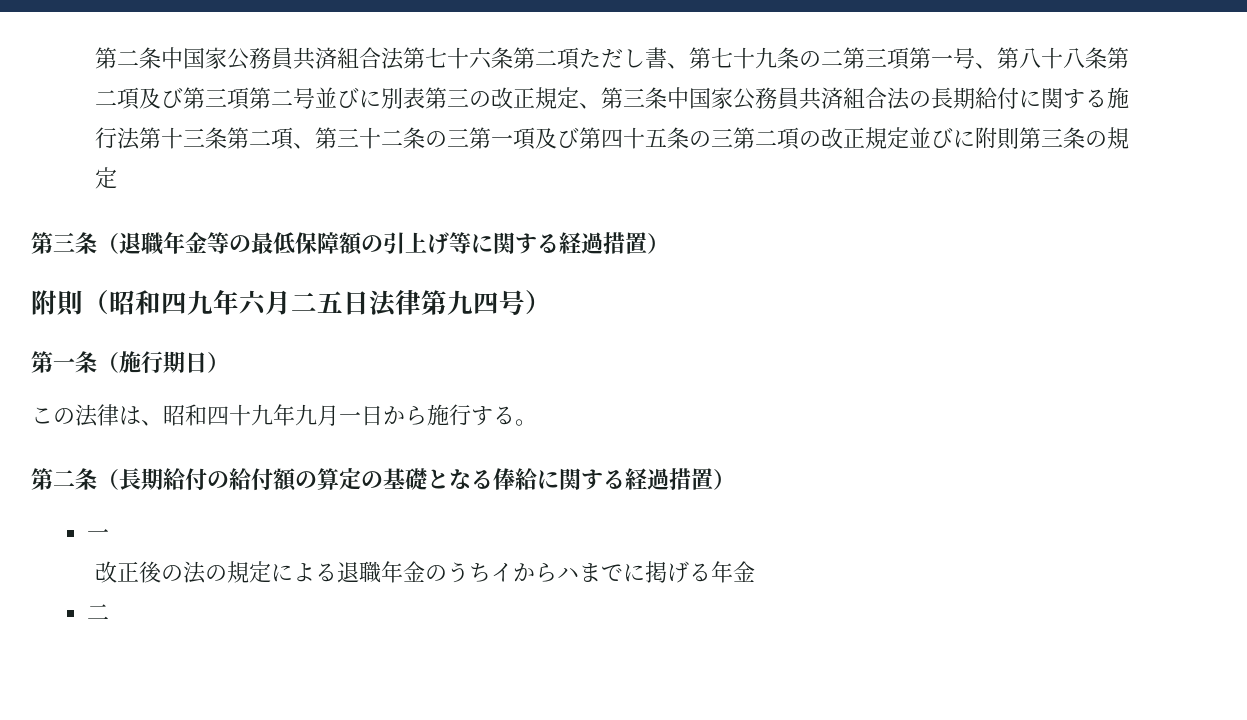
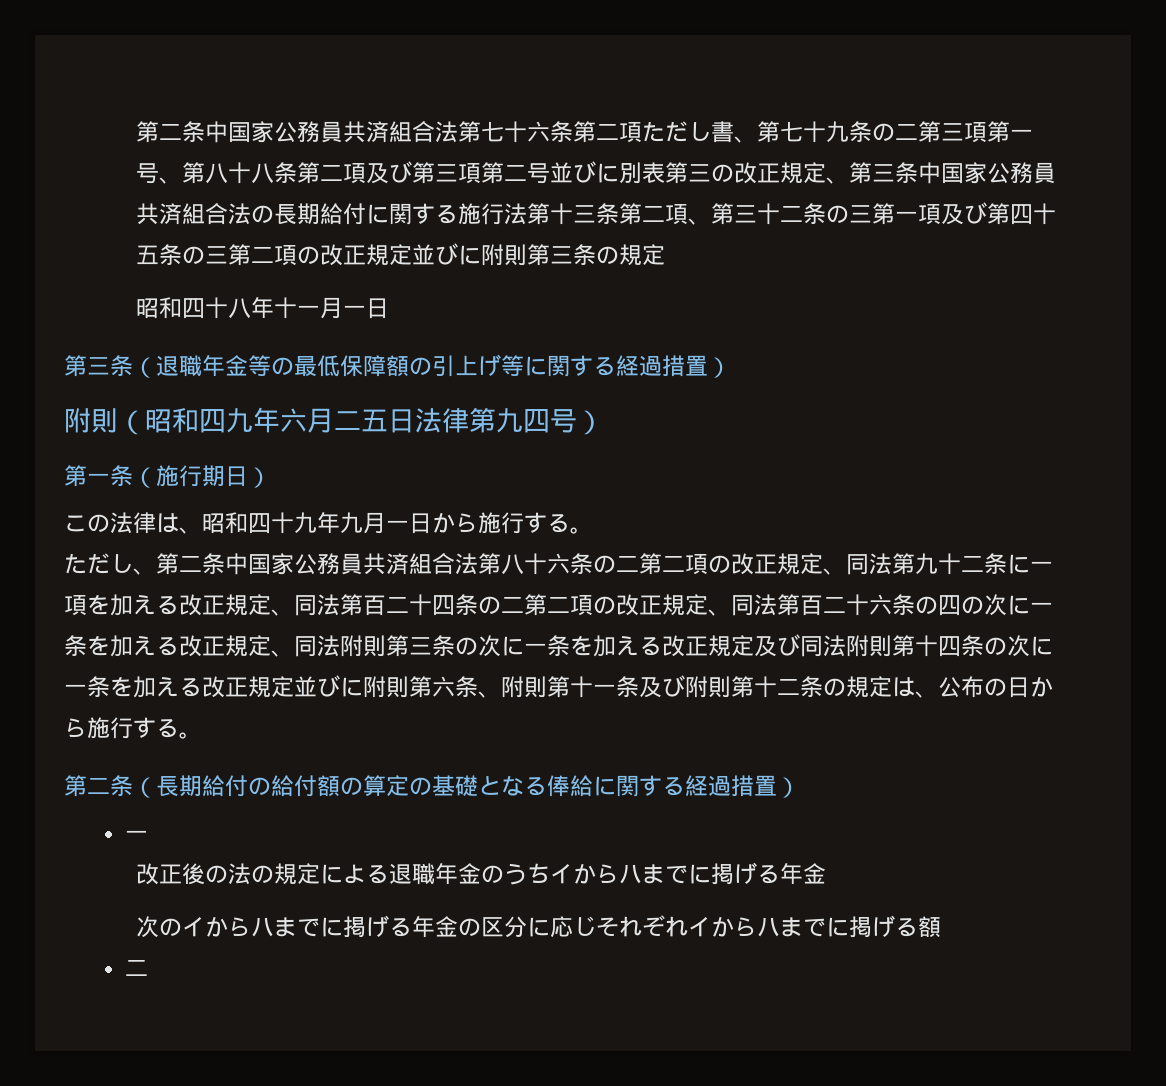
(117, 178) none -> [136,297,390,319] // 昭和四十八年十一月一日
(537, 422) none -> [64,553,1053,575] [64,594,1053,616] [64,634,1053,657] [64,675,1053,698] [64,717,202,739] // ただし、第二条中国家公務員共済組合法第八十六条の二第二項の改正規定、同法第九十二条に一項を加える改正規定、同法第百二十四条の二第二項の改正規定、同法第百二十六条の四の次に一条を加える改正規定、同法附則第三条の次に一条を加える改正規定及び同法附則第十四条の次に一条を加える改正規定並びに附則第六条、附則第十一条及び附則第十二条の規定は、公布の日から施行する。
(755, 571) none -> [136,915,942,938] // 次のイからハまでに掲げる年金の区分に応じそれぞれイからハまでに掲げる額

